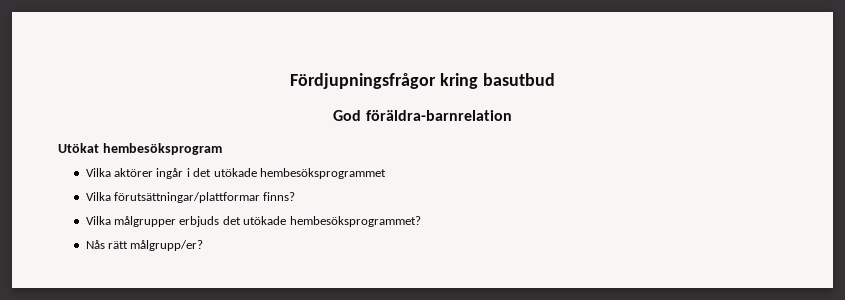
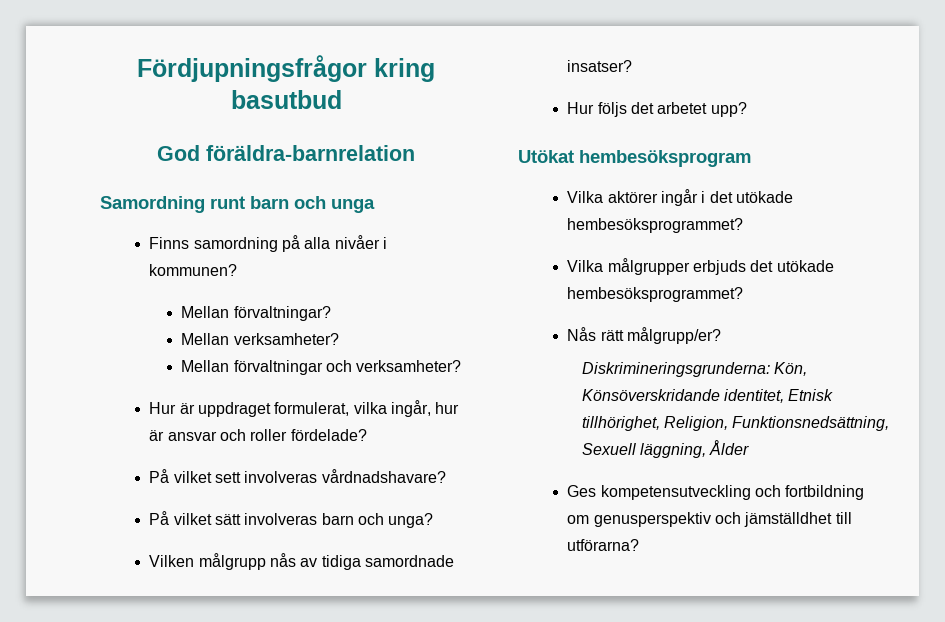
(512, 115) none -> [100,196,375,213] [149,235,387,252] [149,264,238,276] [181,306,331,321] [181,333,339,345] [181,360,462,375] [149,400,460,417] [149,429,367,441] [149,469,446,483] [149,511,434,528] [149,553,454,570] [567,60,633,72] [567,102,747,117] // Samordning runt barn och unga // Finns samordning på alla nivåer i kommunen? // Mellan förvaltningar? // Mellan verksamheter? // Mellan förvaltningar och verksamheter? // Hur är uppdraget formulerat, vilka ingår, hur är ansvar och roller fördelade? // På vilket sett involveras vårdnadshavare? // På vilket sätt involveras barn och unga? // Vilken målgrupp nås av tidiga samordnade insatser? // Hur följs det arbetet upp?
[259,168,386,179] [85,192,296,203] hembesöksprogrammet // Vilka förutsättningar/plattformar finns? -> [567,218,744,233] hembesöksprogrammet?
(204, 245) none -> [581,362,807,377] [581,389,834,403] [581,416,890,431] [581,440,750,458] [567,485,865,500] [567,512,852,527] [567,539,640,551] // Diskrimineringsgrunderna: Kön, Könsöverskridande identitet, Etnisk tillhörighet, Religion, Funktionsnedsättning, Sexuell läggning, Ålder // Ges kompetensutveckling och fortbildning om genusperspektiv och jämställdhet till utförarna?

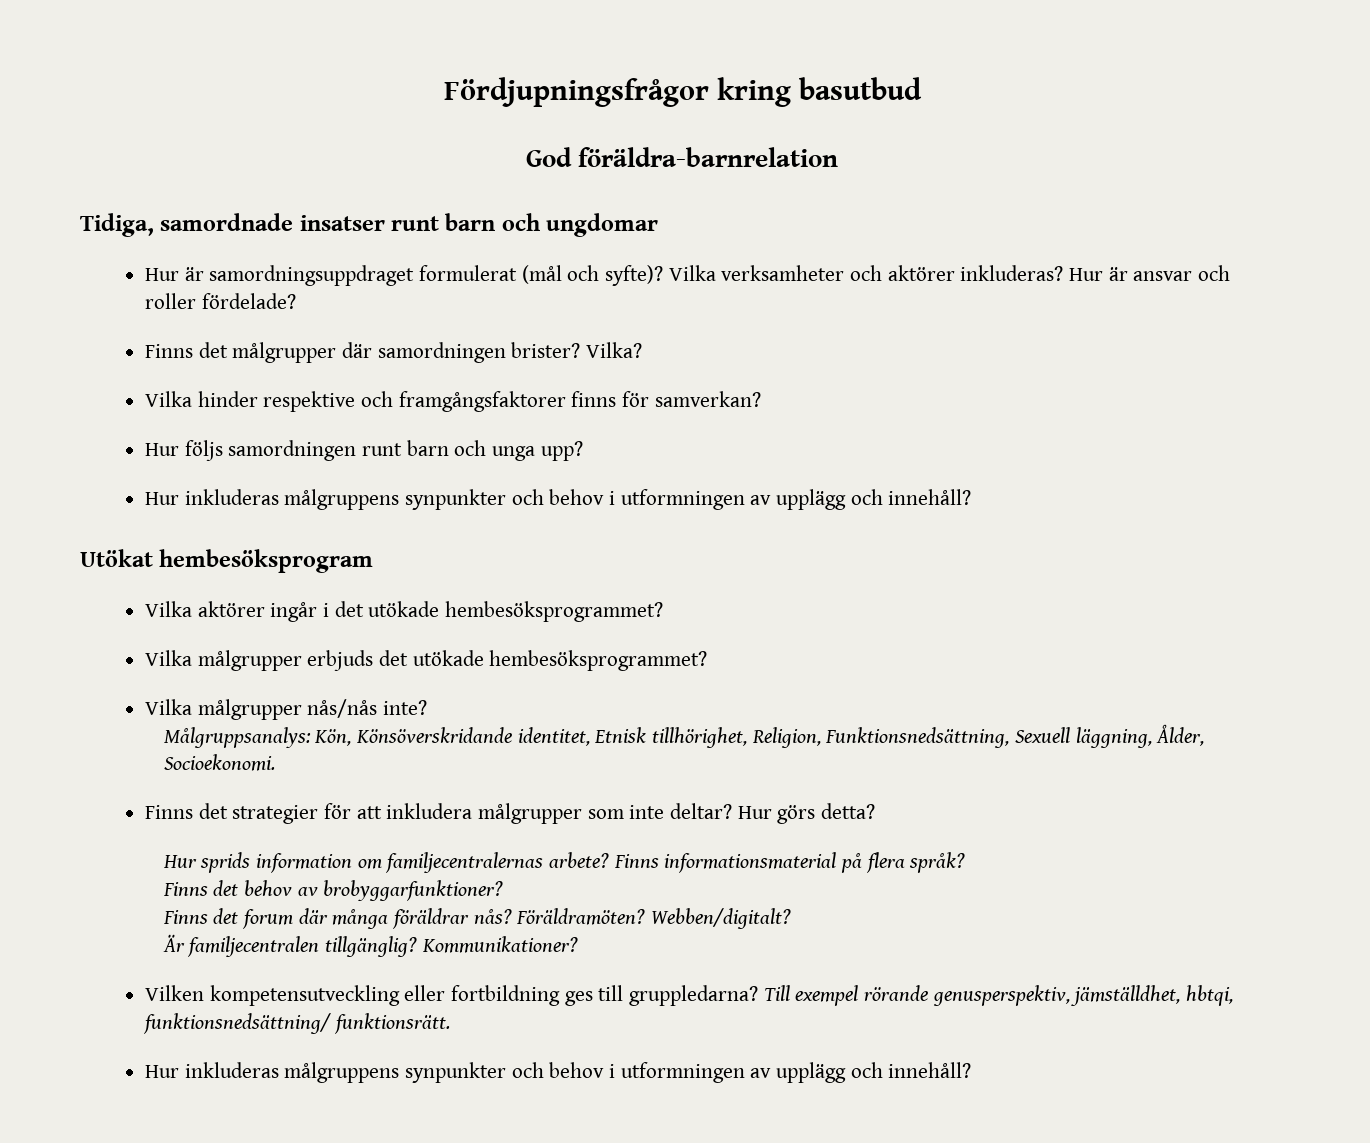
[100,196,375,213] [149,235,387,252] [149,264,238,276] [181,306,331,321] [181,333,339,345] [181,360,462,375] [149,400,460,417] Samordning runt barn och unga // Finns samordning på alla nivåer i kommunen? // Mellan förvaltningar? // Mellan verksamheter? // Mellan förvaltningar och verksamheter? // Hur är uppdraget formulerat, vilka ingår, hur -> [80,213,659,237] [144,265,1103,286] Tidiga, samordnade insatser runt barn och ungdomar // Hur är samordningsuppdraget formulerat (mål och syfte)? Vilka verksamheter och aktörer inkluderas? Hur
[149,469,446,483] [149,511,434,528] [149,553,454,570] [567,60,633,72] [567,102,747,117] På vilket sett involveras vårdnadshavare? // På vilket sätt involveras barn och unga? // Vilken målgrupp nås av tidiga samordnade insatser? // Hur följs det arbetet upp? -> [144,342,642,363] [144,391,761,412] [144,440,583,461] [144,489,972,510] Finns det målgrupper där samordningen brister? Vilka? // Vilka hinder respektive och framgångsfaktorer finns för samverkan? // Hur följs samordningen runt barn och unga upp? // Hur inkluderas målgruppens synpunkter och behov i utformningen av upplägg och innehåll?
[567,327,722,344] [581,362,770,377] Nås rätt målgrupp/er? // Diskrimineringsgrunderna: -> [144,699,427,720] [163,727,311,748] Vilka målgrupper nås/nås inte? // Målgruppsanalys:
[709,440,750,455] [567,485,865,500] [567,512,852,527] [567,539,640,551] Ålder // Ges kompetensutveckling och fortbildning om genusperspektiv och jämställdhet till utförarna? -> [1156,724,1205,746] [163,754,275,771] [144,803,875,824] [162,852,966,873] [162,880,504,901] [162,908,792,929] [162,934,578,957] [144,985,1233,1006] [142,1013,450,1034] [144,1062,972,1083] Ålder, Socioekonomi. // Finns det strategier för att inkludera målgrupper som inte deltar? Hur görs detta? // Hur sprids information om familjecentralernas arbete? Finns informationsmaterial på flera språk? // Finns det behov av brobyggarfunktioner? // Finns det forum där många föräldrar nås? Föräldramöten? Webben/digitalt? // Är familjecentralen tillgänglig? Kommunikationer? // Vilken kompetensutveckling eller fortbildning ges till gruppledarna? Till exempel rörande genusperspektiv, jämställdhet, hbtqi, funktionsnedsättning/ funktionsrätt. // Hur inkluderas målgruppens synpunkter och behov i utformningen av upplägg och innehåll?

